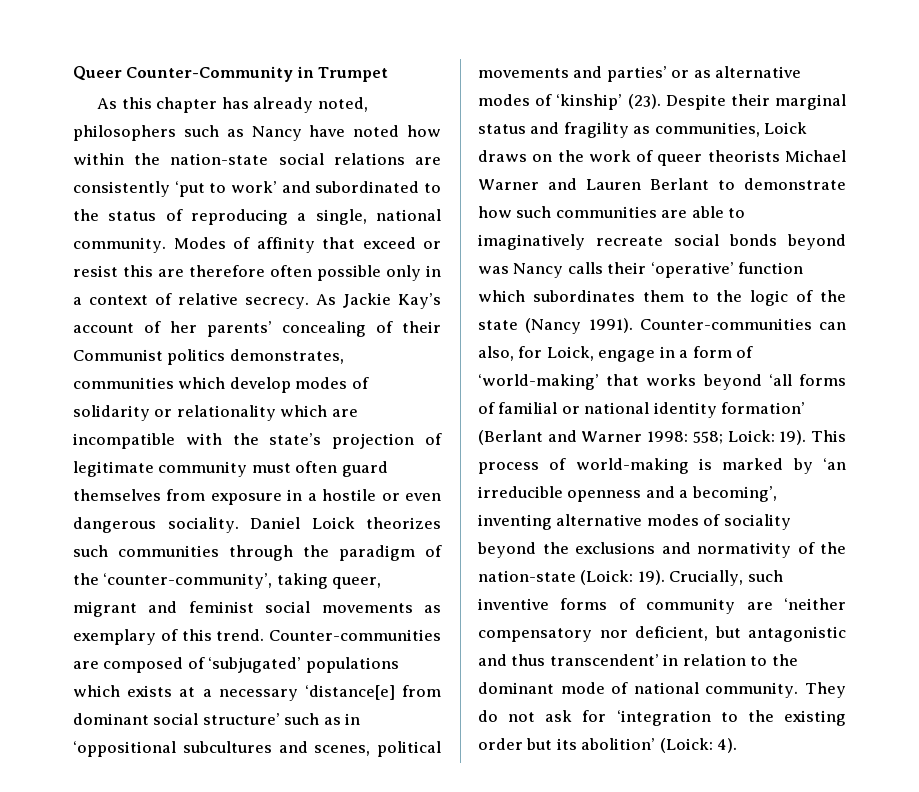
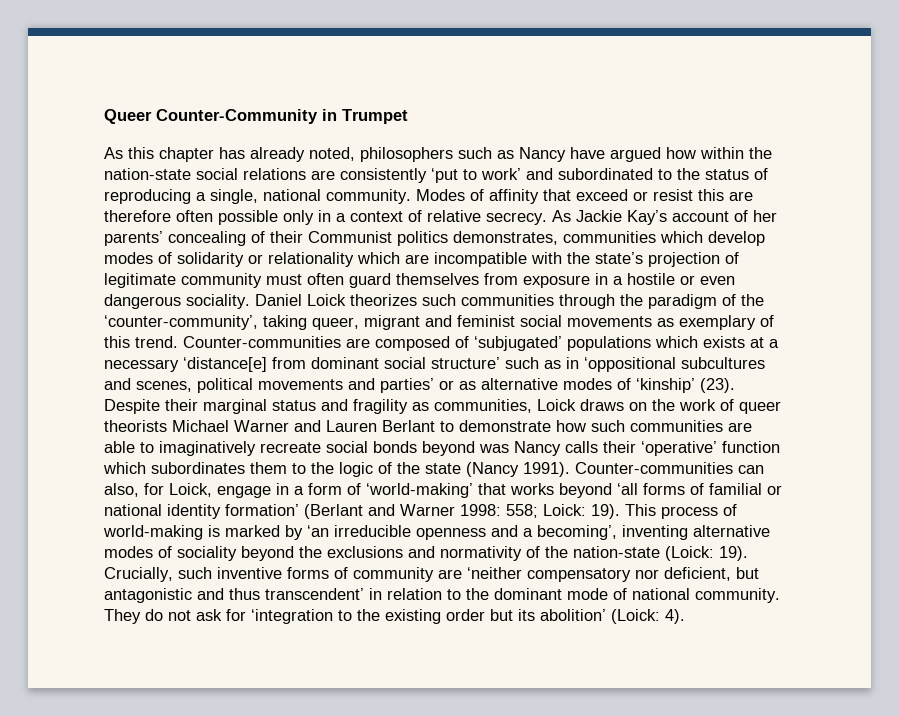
[353,125,400,137] noted -> [610,147,661,162] argued

